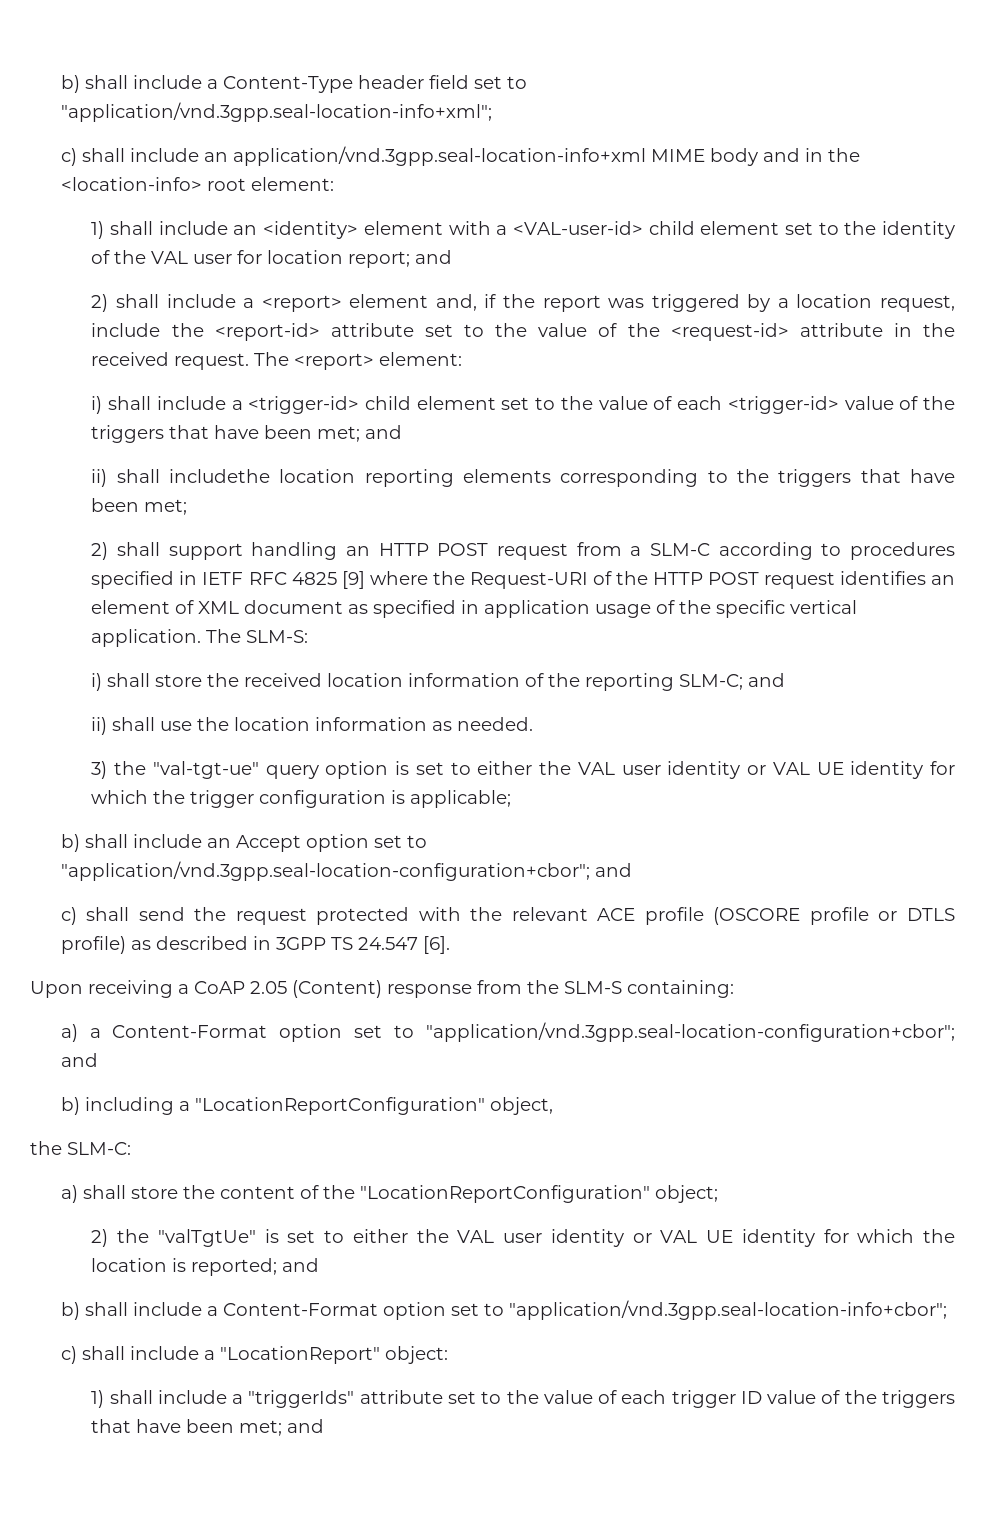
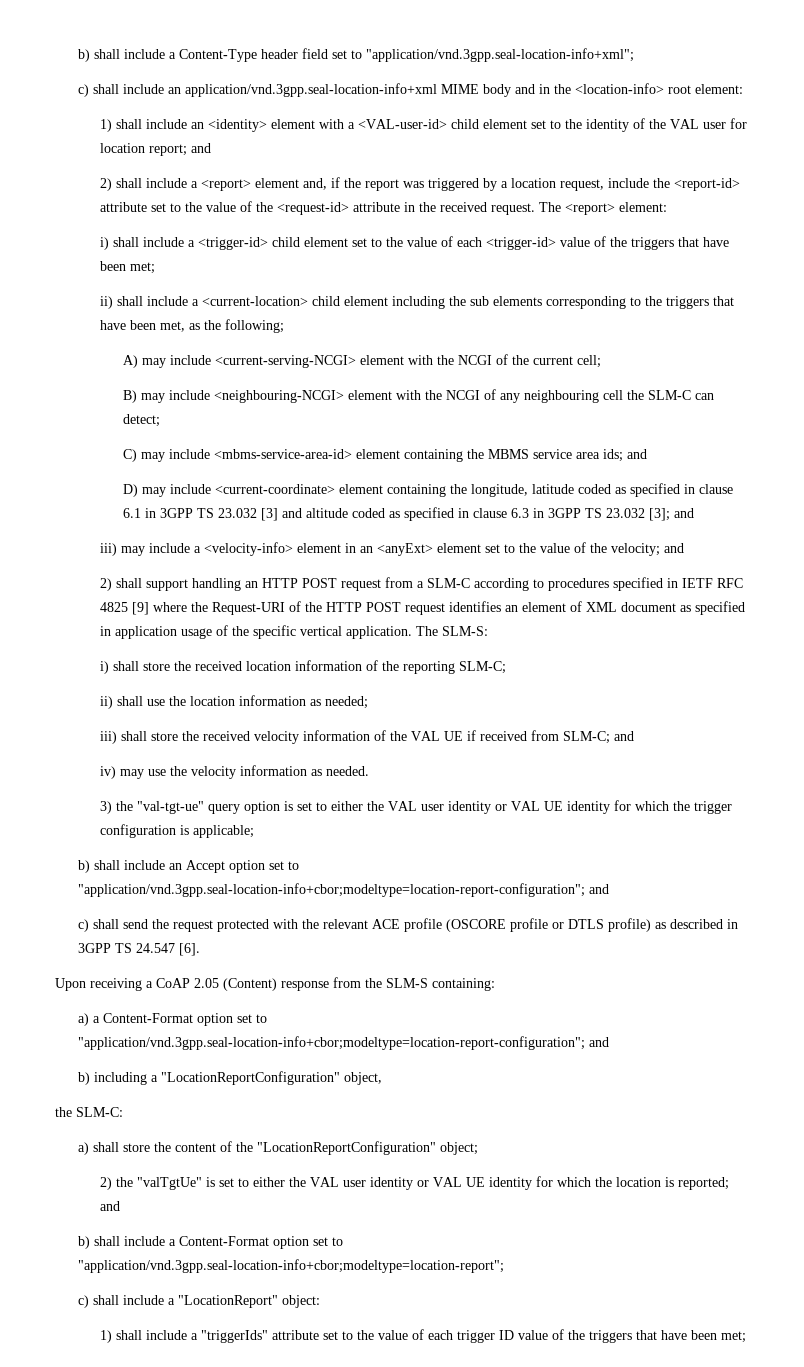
[365,425,403,439] [91,469,454,487] and // ii) shall includethe location reporting -> [100,296,490,309] // ii) shall include a <current-location> child element including the sub
[144,499,188,515] met; -> [160,319,285,333] [123,354,602,368] [123,389,715,403] [123,414,161,427] [123,449,648,462] [123,483,734,497] [123,507,695,521] [100,542,685,556] met, as the following; // A) may include <current-serving-NCGI> element with the NCGI of the current cell; // B) may include <neighbouring-NCGI> element with the NCGI of any neighbouring cell the SLM-C can detect; // C) may include <mbms-service-area-id> element containing the MBMS service area ids; and // D) may include <current-coordinate> element containing the longitude, latitude coded as specified in clause 6.1 in 3GPP TS 23.032 [3] and altitude coded as specified in clause 6.3 in 3GPP TS 23.032 [3]; and // iii) may include a <velocity-info> element in an <anyExt> element set to the value of the velocity; and
[748,673,786,687] and -> (507, 667) none
(453, 726) none -> [325,696,369,709] [100,730,635,744] [100,765,323,779] needed; // iii) shall store the received velocity information of the VAL UE if received from SLM-C; and // iv) may use the velocity information as
[60,861,590,881] "application/vnd.3gpp.seal-location-configuration+cbor"; -> [77,883,585,897] "application/vnd.3gpp.seal-location-info+cbor;modeltype=location-report-configuration";
[426,1022,955,1042] "application/vnd.3gpp.seal-location-configuration+cbor"; -> [77,1036,585,1050] "application/vnd.3gpp.seal-location-info+cbor;modeltype=location-report-configuration";
[508,1300,947,1320] "application/vnd.3gpp.seal-location-info+cbor"; -> [77,1259,504,1273] "application/vnd.3gpp.seal-location-info+cbor;modeltype=location-report";
[287,1419,325,1433] and -> (747, 1337) none

